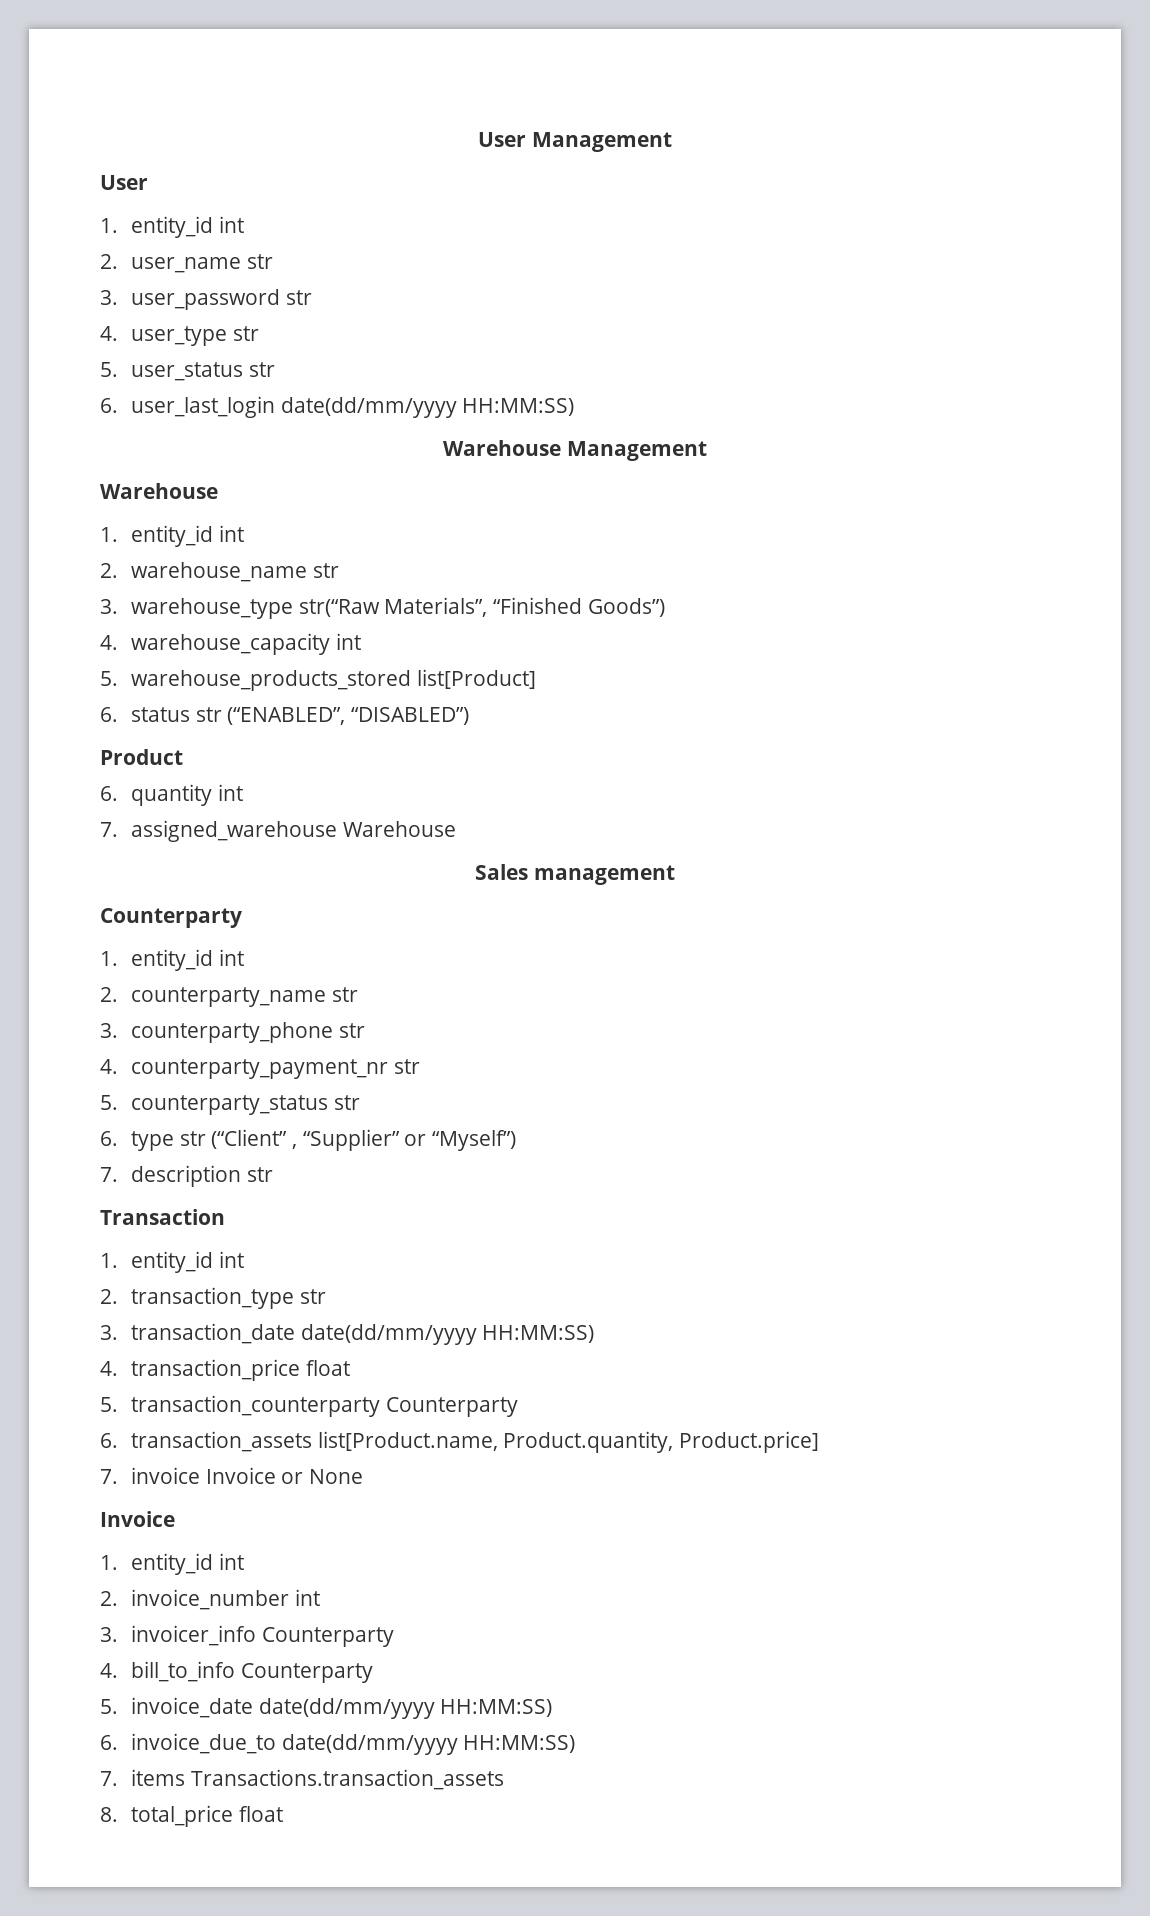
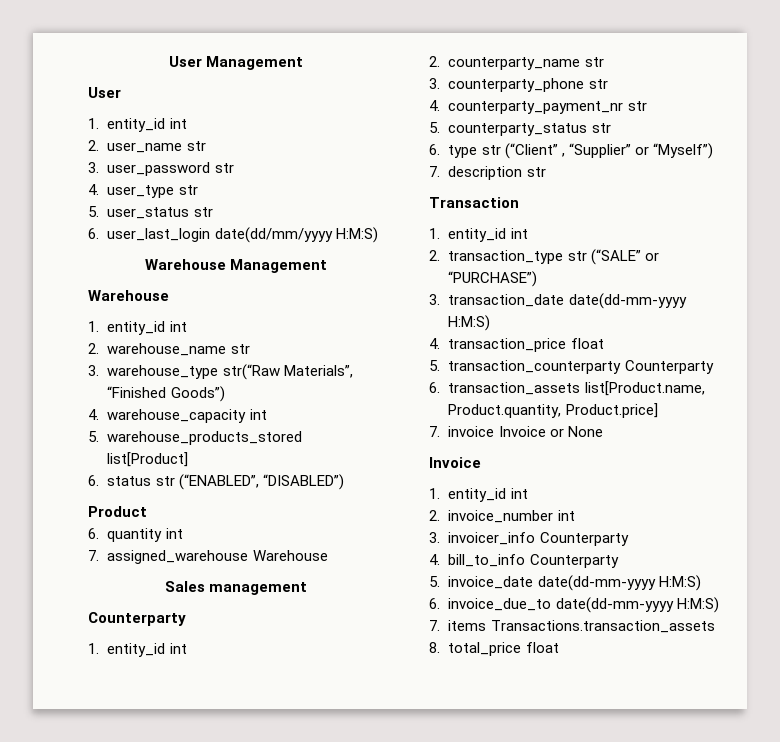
[462,398,575,416] HH:MM:SS) -> [335,227,378,243] H:M:S)
(326, 1296) none -> [590,249,659,265] [448,271,538,287] (“SALE” or “PURCHASE”)
[300,1324,595,1345] date(dd/mm/yyyy HH:MM:SS) -> [568,293,687,309] [448,315,491,331] date(dd-mm-yyyy H:M:S)
[258,1698,553,1719] date(dd/mm/yyyy HH:MM:SS) -> [537,575,701,591] date(dd-mm-yyyy H:M:S)
[281,1734,576,1755] date(dd/mm/yyyy HH:MM:SS) -> [555,597,719,613] date(dd-mm-yyyy H:M:S)

